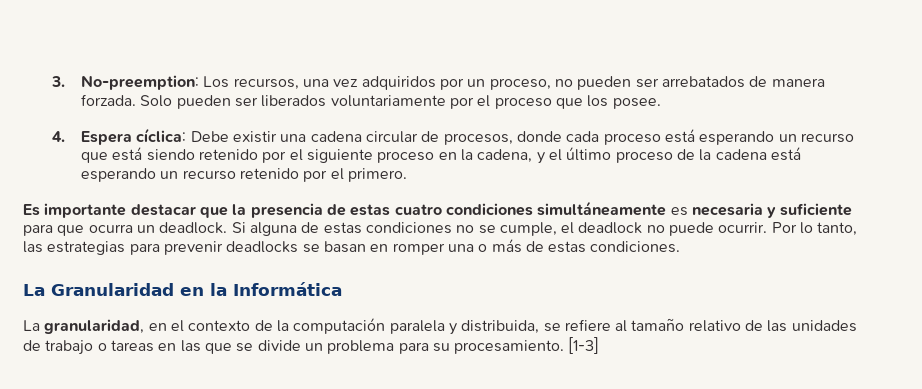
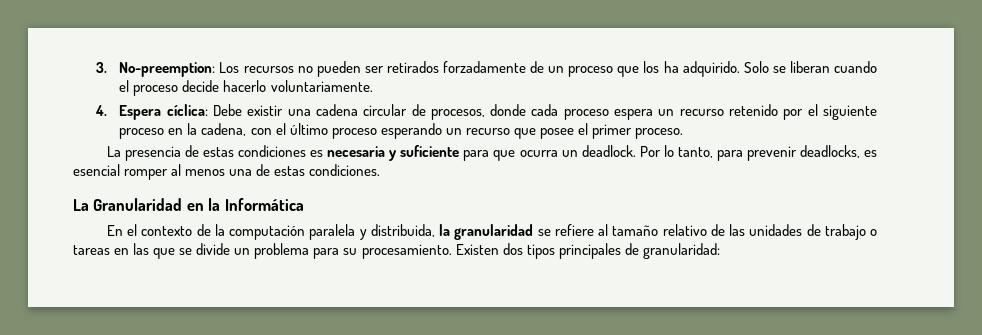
[233,76,825,90] [81,94,661,109] recursos, una vez adquiridos por un proceso, no pueden ser arrebatados de manera forzada. Solo pueden ser liberados voluntariamente por el proceso que los posee. -> [243,61,877,77] [119,80,373,96] recursos no pueden ser retirados forzadamente de un proceso que los ha adquirido. Solo se liberan cuando el proceso decide hacerlo voluntariamente.
[664,129,854,145] [81,147,195,163] está esperando un recurso que está siendo -> [614,109,724,120] espera un recurso
[536,152,545,164] y -> [250,128,272,135] con
[676,147,801,161] [81,168,407,182] [23,201,667,218] de la cadena está esperando un recurso retenido por el primero. // Es importante destacar que la presencia de estas cuatro condiciones simultáneamente -> [380,123,684,139] [106,145,307,161] esperando un recurso que posee el primer proceso. // La presencia de estas condiciones
[231,222,858,236] [23,239,522,255] Si alguna de estas condiciones no se cumple, el deadlock no puede ocurrir. Por lo tanto, las estrategias para prevenir deadlocks se basan en romper una o más -> [639,145,877,161] [73,164,253,180] Por lo tanto, para prevenir deadlocks, es esencial romper al menos una
[23,319,167,334] La granularidad, en -> [106,225,123,236] En
(540, 327) none -> [439,224,534,240] la granularidad
[568,337,600,354] [1-3] -> [455,243,720,259] Existen dos tipos principales de granularidad:

